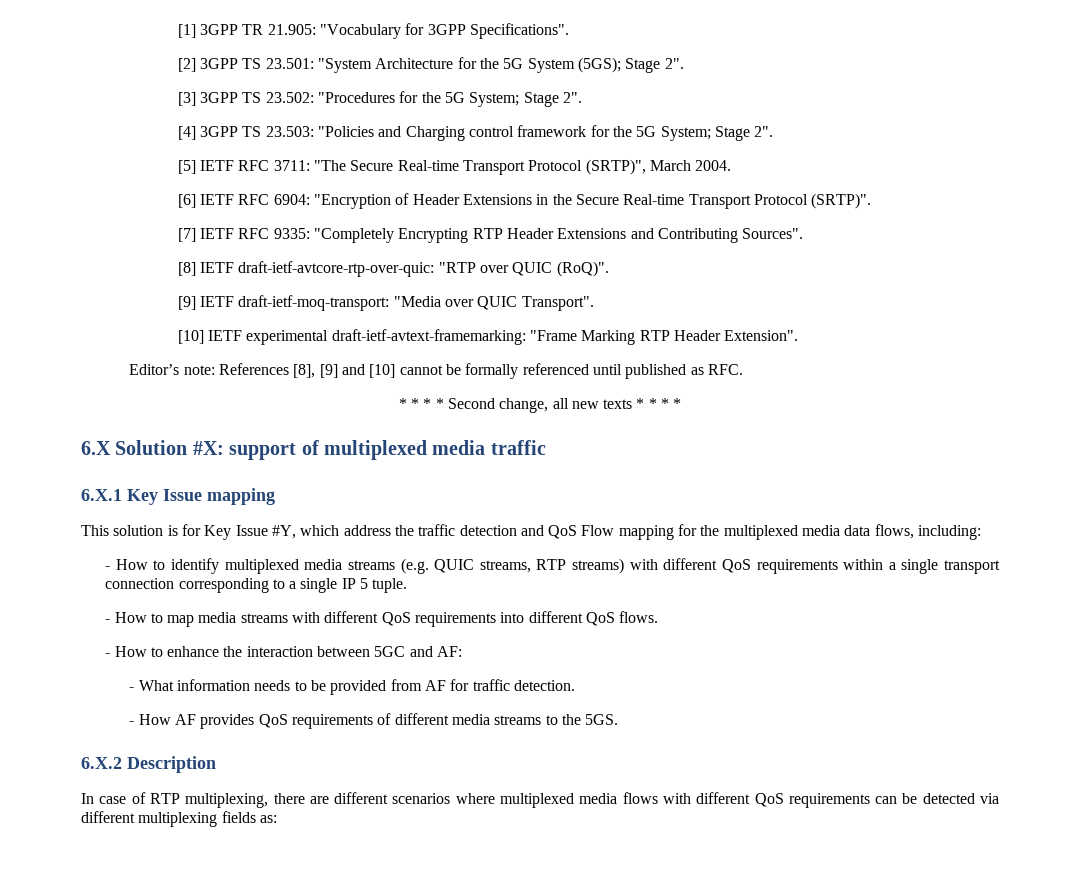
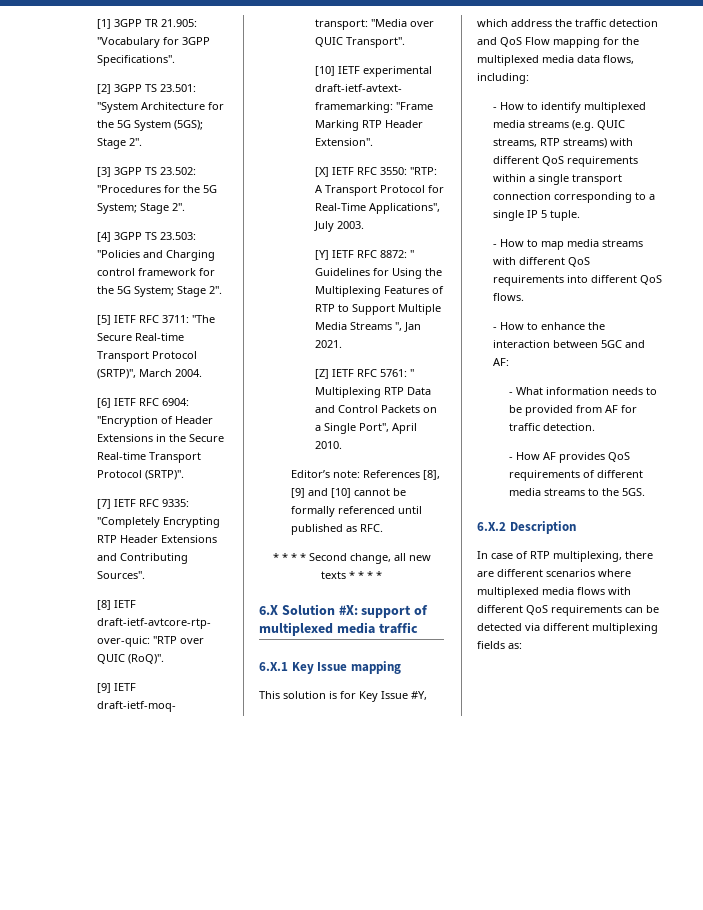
(799, 335) none -> [314,167,437,177] [314,185,444,196] [314,203,440,214] [313,221,364,232] [314,250,414,260] [314,268,442,279] [314,286,444,297] [314,304,441,315] [314,322,421,332] [314,340,342,348] [314,369,414,379] [314,387,431,398] [314,405,437,413] [314,423,417,434] [314,441,342,449] // [X] IETF RFC 3550: "RTP: A Transport Protocol for Real-Time Applications", July 2003. // [Y] IETF RFC 8872: " Guidelines for Using the Multiplexing Features of RTP to Support Multiple Media Streams ", Jan 2021. // [Z] IETF RFC 5761: " Multiplexing RTP Data and Control Packets on a Single Port", April 2010.

